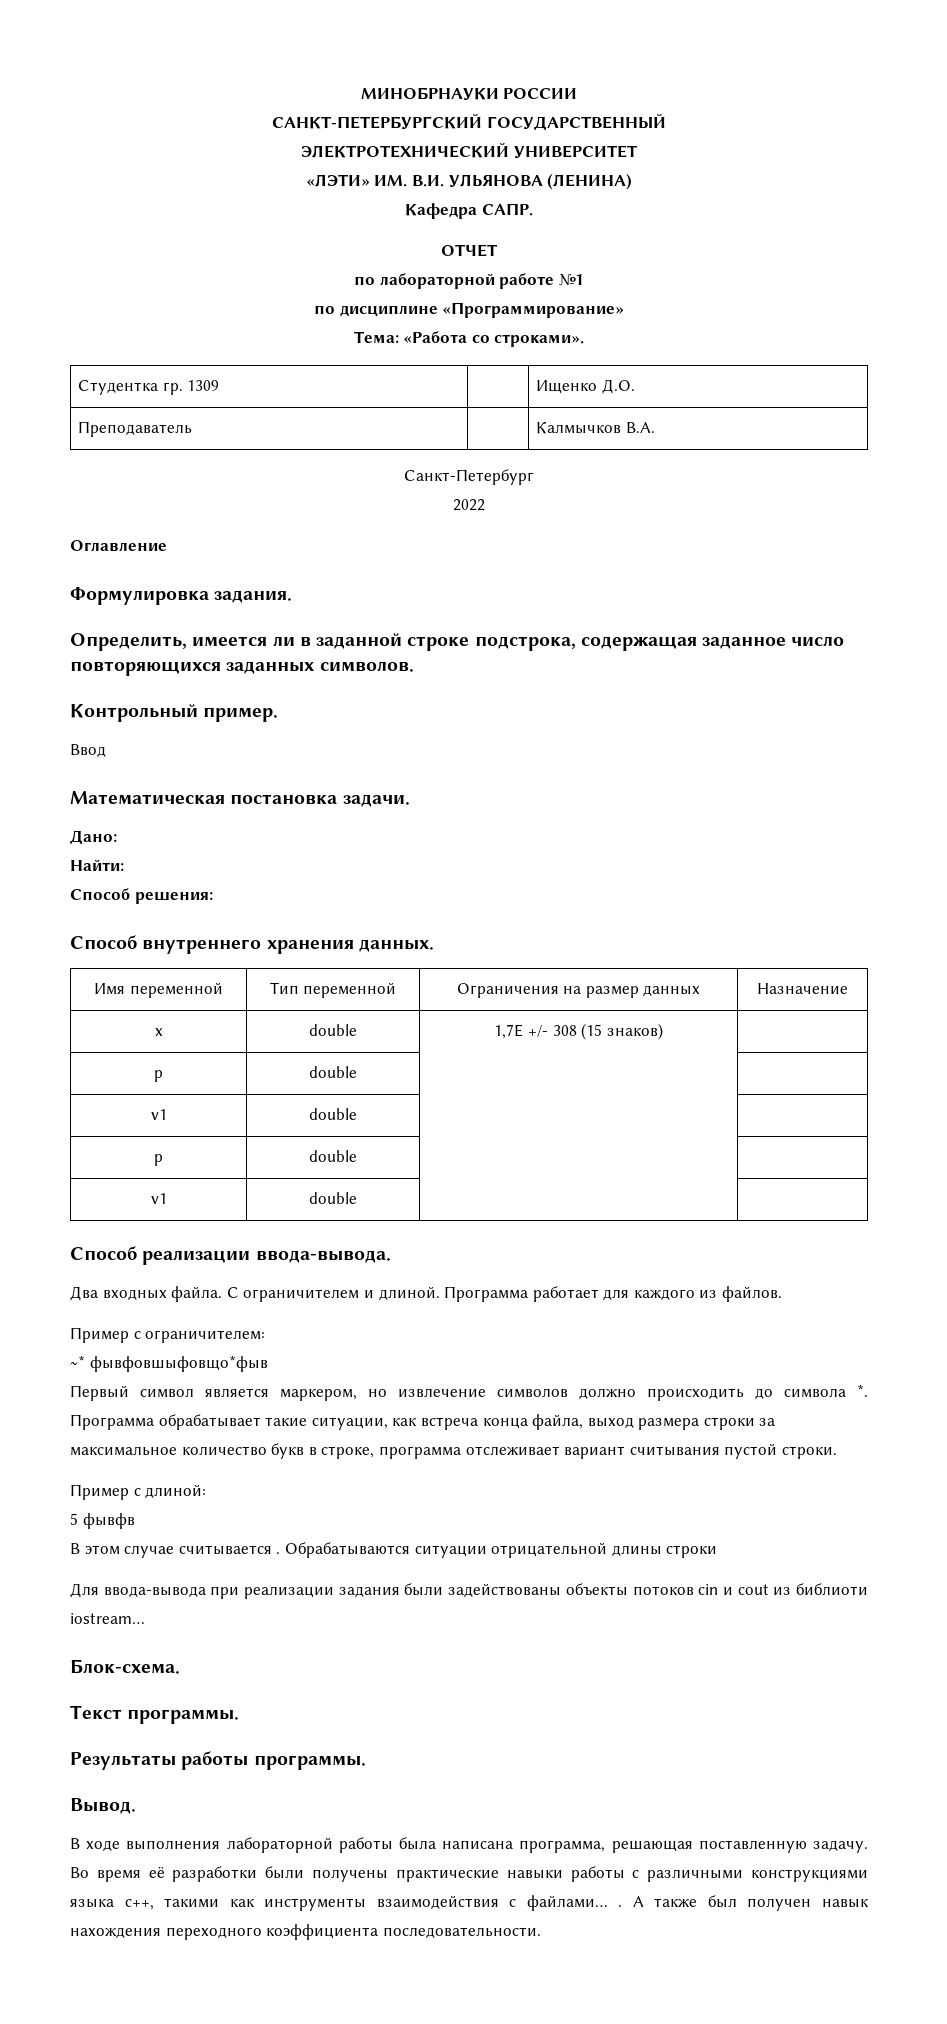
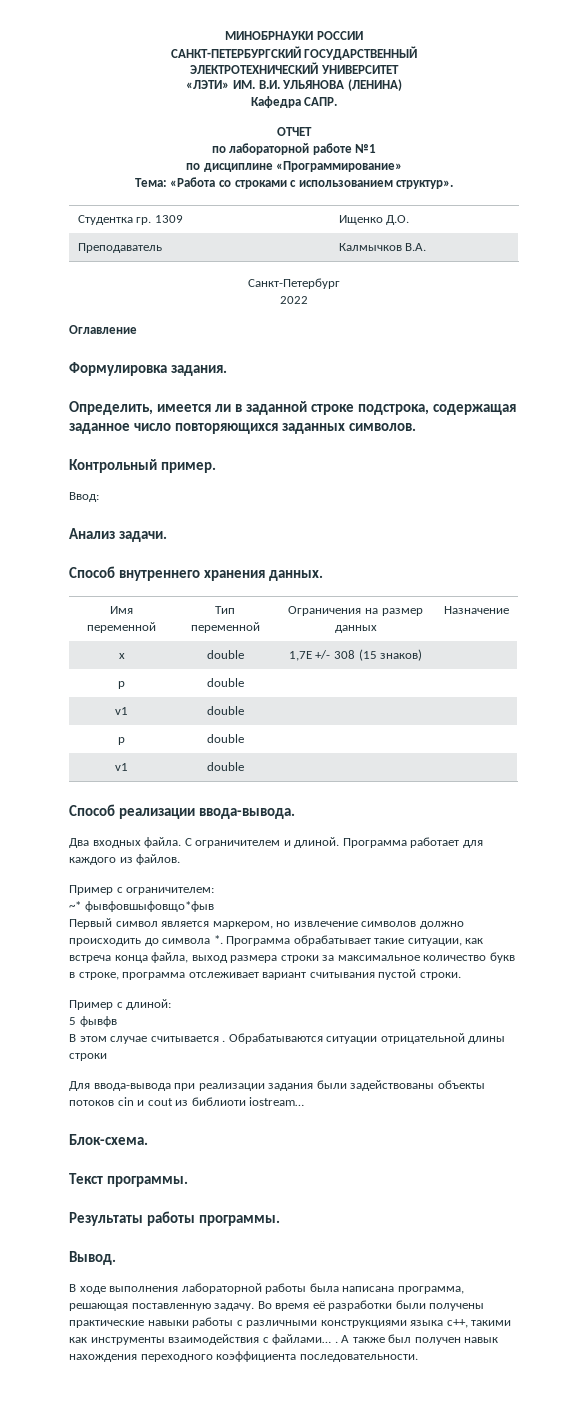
[494,334,585,347] строками». -> [234,180,454,189] строками с использованием структур».
[70,744,106,758] [70,791,410,807] [70,830,117,845] [70,859,124,871] [70,888,213,904] Ввод // Математическая постановка задачи. // Дано: // Найти: // Способ решения: -> [69,492,99,502] [69,528,168,542] Ввод: // Анализ задачи.

